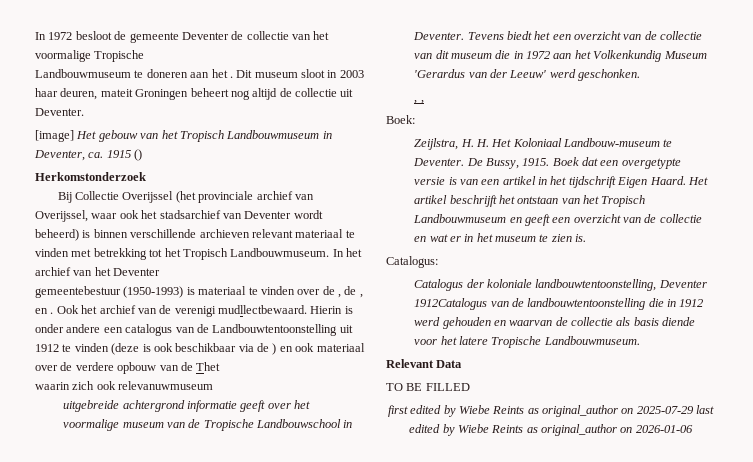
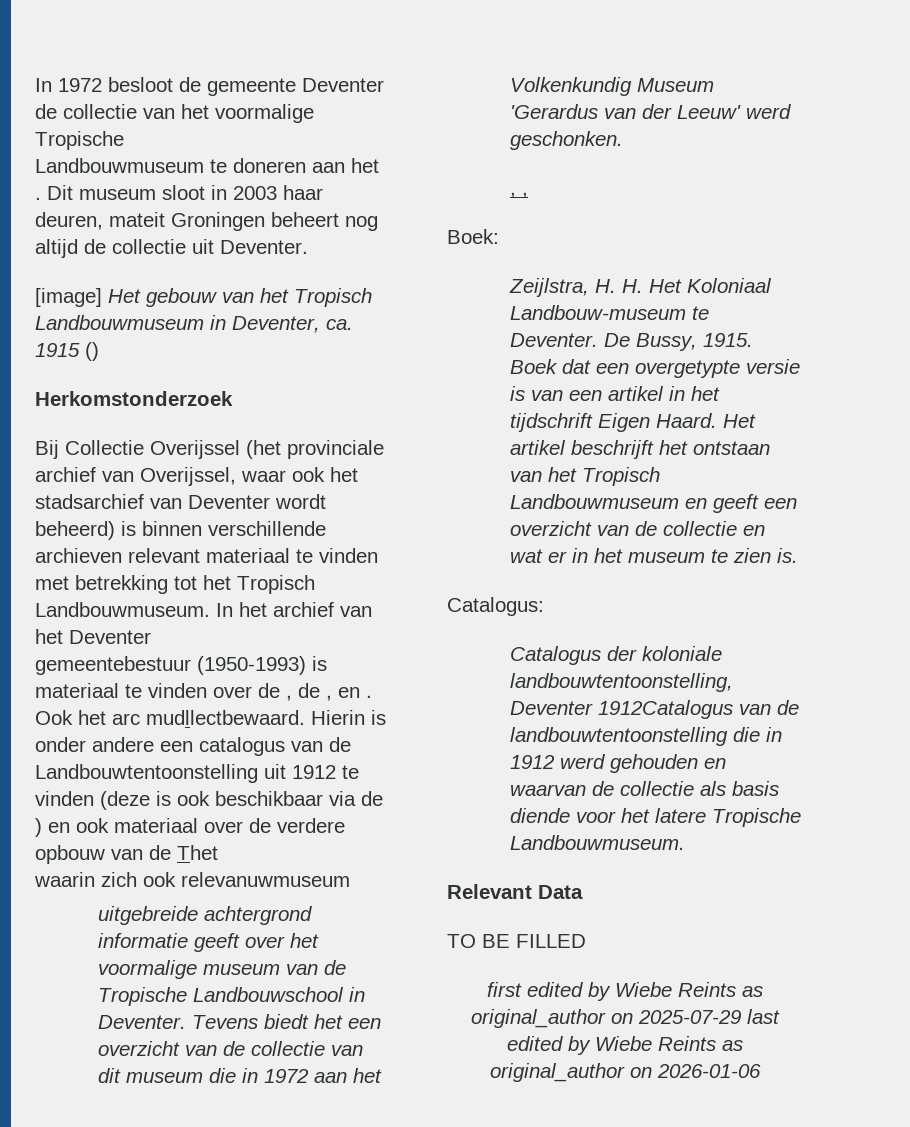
[99,305,216,317] archief van de verenigi -> [112,713,140,725] arc

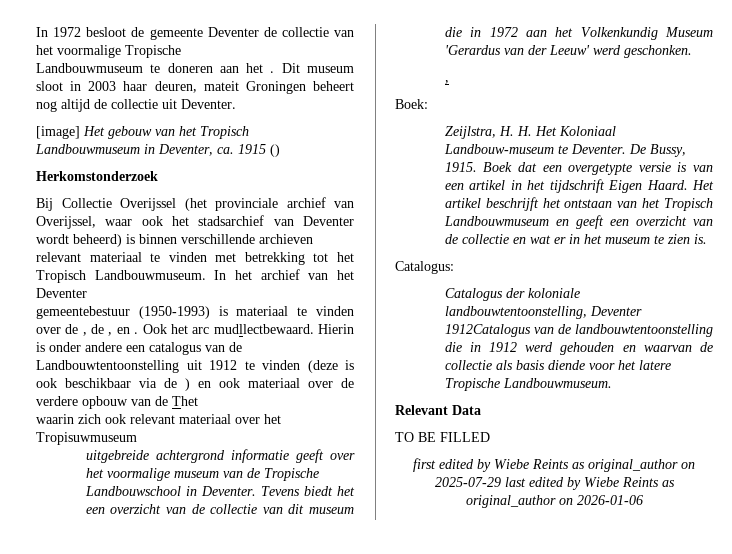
[181,872,350,887] relevanuwmuseum -> [130,414,281,424] [36,432,137,445] relevant materiaal over het Tropisuwmuseum
[521,192,528,198] , -> (449, 82) none

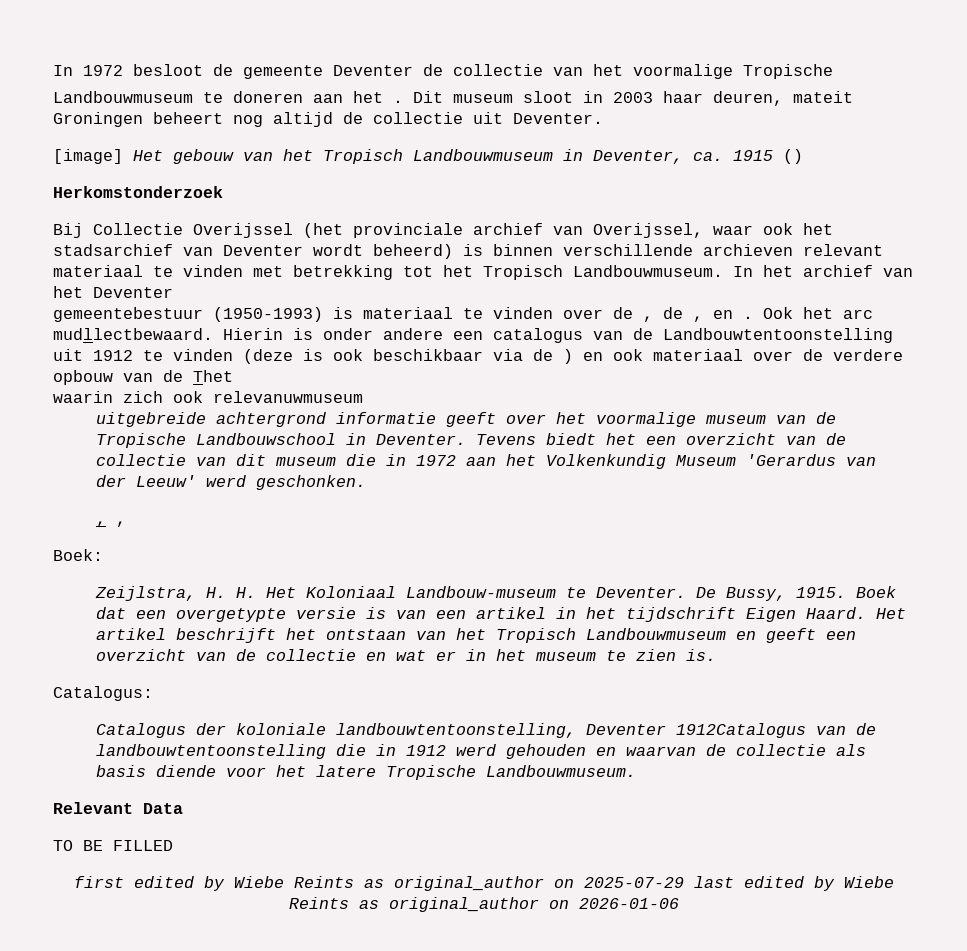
[130,414,281,424] [36,432,137,445] relevant materiaal over het Tropisuwmuseum -> [213,391,363,403] relevanuwmuseum
(449, 82) none -> [116,521,127,527] ,

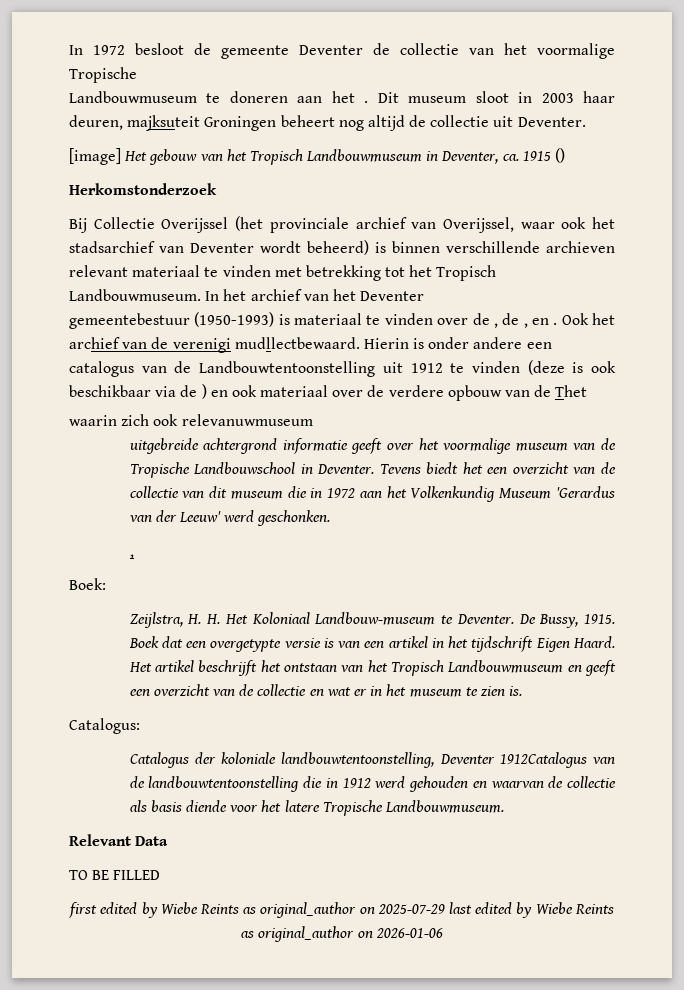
[793,91,853,103] mateit -> [127,115,201,131] majksuteit
[843,309,873,319] arc -> [69,337,231,353] archief van de verenigi
[116,521,127,527] , -> (134, 556) none

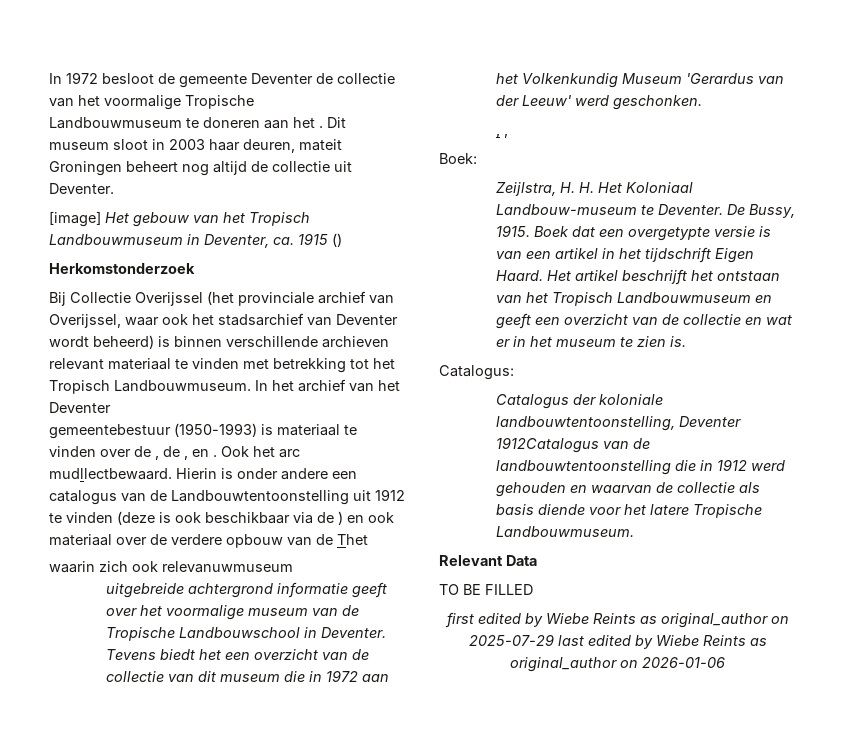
[127,115,201,131] majksuteit -> [299,139,342,151] mateit
[69,337,231,353] archief van de verenigi -> [279,449,300,458] arc
(134, 556) none -> [504,134,509,138] ,

